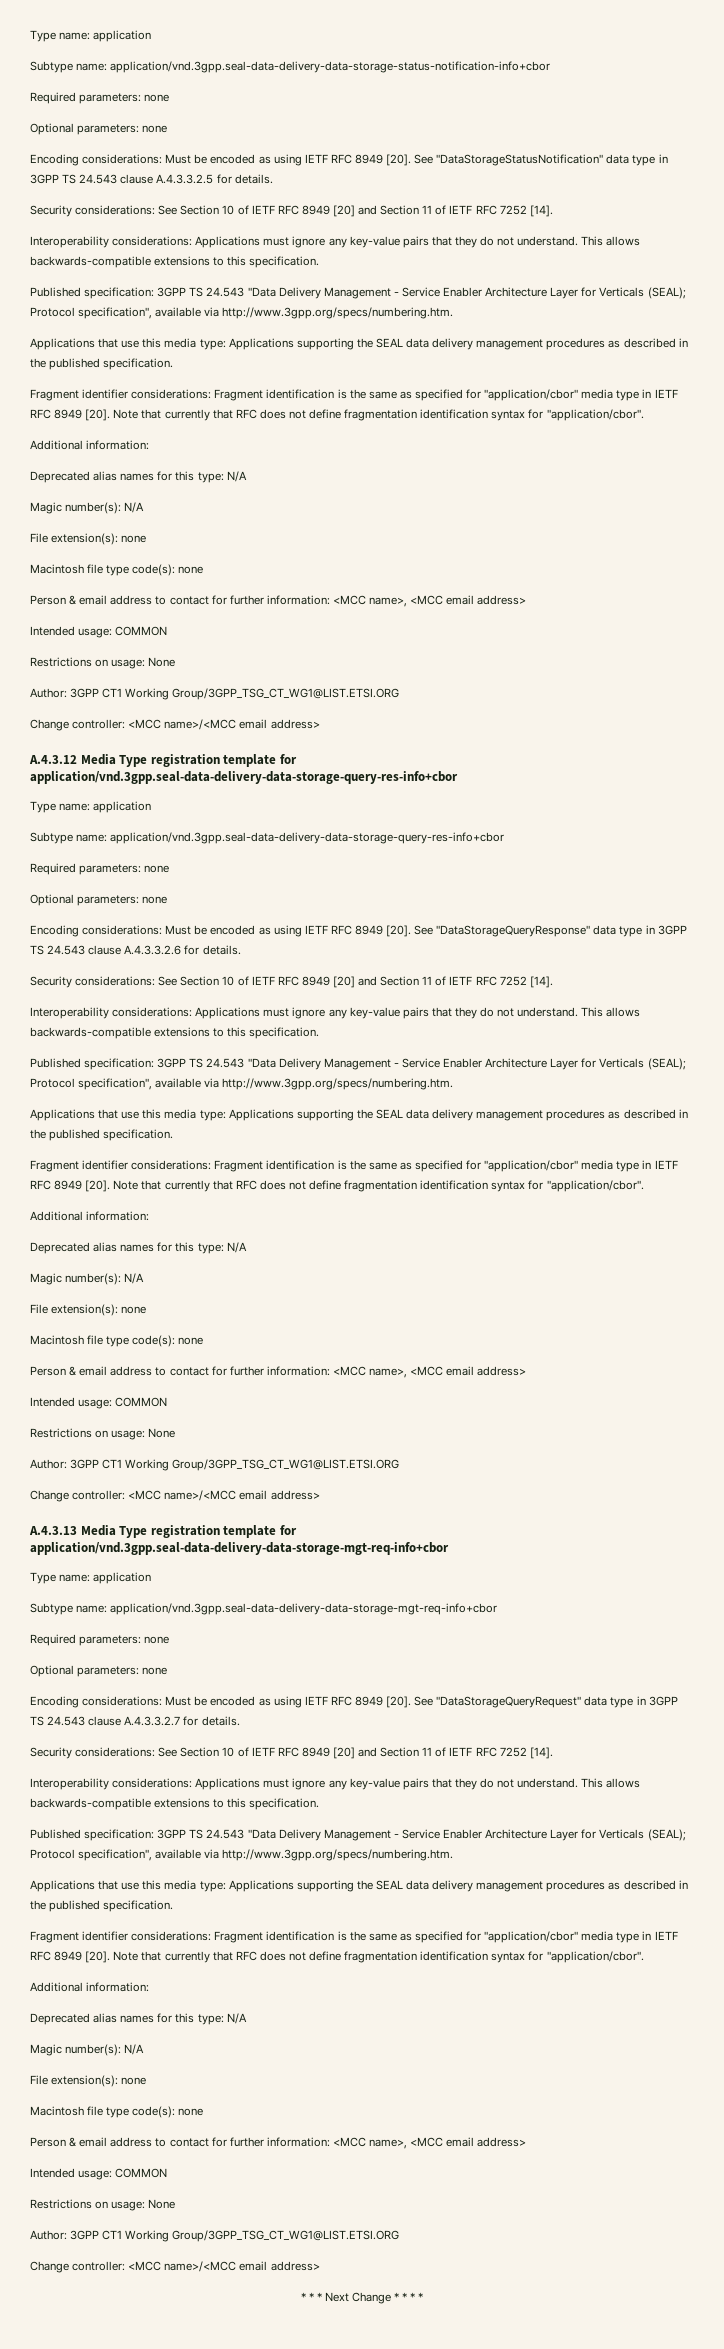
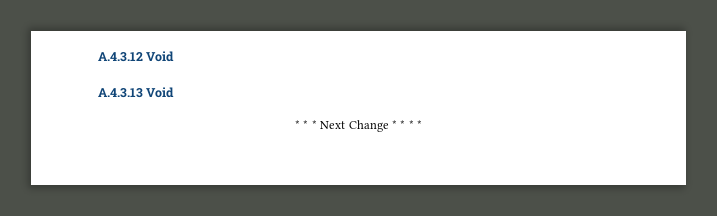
[30,30,152,42] [30,61,551,73] [30,92,170,104] [30,123,168,135] [30,154,668,166] [30,174,273,184] [30,205,553,217] [30,236,641,248] [30,256,320,268] [30,287,686,299] [30,307,454,319] [30,338,688,350] [30,358,174,370] [30,389,678,401] [30,409,644,421] [30,440,150,450] [30,471,247,483] [30,502,145,514] [30,533,147,545] [30,564,204,576] [30,595,527,607] [30,626,168,638] [30,657,176,669] [30,688,400,700] [30,719,320,731] [29,754,297,767] [30,771,458,784] [30,801,152,813] [30,832,505,844] [30,863,170,875] [30,894,168,906] [30,925,687,937] [30,945,241,955] [30,976,553,988] [30,1007,641,1019] [30,1027,320,1039] [30,1058,686,1070] [30,1078,454,1090] [30,1109,688,1121] [30,1129,174,1141] [30,1160,678,1172] [30,1180,644,1192] [30,1211,150,1221] [30,1242,247,1254] [30,1273,145,1285] [30,1304,147,1316] [30,1335,204,1347] [30,1366,527,1378] [30,1397,168,1409] [30,1428,176,1440] [30,1459,400,1471] [30,1490,320,1502] [29,1525,297,1538] [30,1542,449,1555] [30,1572,152,1584] [30,1603,498,1615] [30,1634,170,1646] [30,1665,168,1677] [30,1696,678,1708] [30,1716,240,1726] [30,1747,553,1759] [30,1778,641,1790] [30,1798,320,1810] [30,1829,686,1841] [30,1849,454,1861] [30,1880,688,1892] [30,1900,174,1912] [30,1931,678,1943] [30,1951,644,1963] [30,1982,150,1992] [30,2013,247,2025] [30,2044,145,2056] [30,2075,147,2087] [30,2106,204,2118] [30,2137,527,2149] [30,2168,168,2180] [30,2199,176,2211] [30,2230,400,2242] [30,2261,320,2273] Type name: application // Subtype name: application/vnd.3gpp.seal-data-delivery-data-storage-status-notification-info+cbor // Required parameters: none // Optional parameters: none // Encoding considerations: Must be encoded as using IETF RFC 8949 [20]. See "DataStorageStatusNotification" data type in 3GPP TS 24.543 clause A.4.3.3.2.5 for details. // Security considerations: See Section 10 of IETF RFC 8949 [20] and Section 11 of IETF RFC 7252 [14]. // Interoperability considerations: Applications must ignore any key-value pairs that they do not understand. This allows backwards-compatible extensions to this specification. // Published specification: 3GPP TS 24.543 "Data Delivery Management - Service Enabler Architecture Layer for Verticals (SEAL); Protocol specification", available via http://www.3gpp.org/specs/numbering.htm. // Applications that use this media type: Applications supporting the SEAL data delivery management procedures as described in the published specification. // Fragment identifier considerations: Fragment identification is the same as specified for "application/cbor" media type in IETF RFC 8949 [20]. Note that currently that RFC does not define fragmentation identification syntax for "application/cbor". // Additional information: // Deprecated alias names for this type: N/A // Magic number(s): N/A // File extension(s): none // Macintosh file type code(s): none // Person & email address to contact for further information: <MCC name>, <MCC email address> // Intended usage: COMMON // Restrictions on usage: None // Author: 3GPP CT1 Working Group/3GPP_TSG_CT_WG1@LIST.ETSI.ORG // Change controller: <MCC name>/<MCC email address> // A.4.3.12 Media Type registration template for application/vnd.3gpp.seal-data-delivery-data-storage-query-res-info+cbor // Type name: application // Subtype name: application/vnd.3gpp.seal-data-delivery-data-storage-query-res-info+cbor // Required parameters: none // Optional parameters: none // Encoding considerations: Must be encoded as using IETF RFC 8949 [20]. See "DataStorageQueryResponse" data type in 3GPP TS 24.543 clause A.4.3.3.2.6 for details. // Security considerations: See Section 10 of IETF RFC 8949 [20] and Section 11 of IETF RFC 7252 [14]. // Interoperability considerations: Applications must ignore any key-value pairs that they do not understand. This allows backwards-compatible extensions to this specification. // Published specification: 3GPP TS 24.543 "Data Delivery Management - Service Enabler Architecture Layer for Verticals (SEAL); Protocol specification", available via http://www.3gpp.org/specs/numbering.htm. // Applications that use this media type: Applications supporting the SEAL data delivery management procedures as described in the published specification. // Fragment identifier considerations: Fragment identification is the same as specified for "application/cbor" media type in IETF RFC 8949 [20]. Note that currently that RFC does not define fragmentation identification syntax for "application/cbor". // Additional information: // Deprecated alias names for this type: N/A // Magic number(s): N/A // File extension(s): none // Macintosh file type code(s): none // Person & email address to contact for further information: <MCC name>, <MCC email address> // Intended usage: COMMON // Restrictions on usage: None // Author: 3GPP CT1 Working Group/3GPP_TSG_CT_WG1@LIST.ETSI.ORG // Change controller: <MCC name>/<MCC email address> // A.4.3.13 Media Type registration template for application/vnd.3gpp.seal-data-delivery-data-storage-mgt-req-info+cbor // Type name: application // Subtype name: application/vnd.3gpp.seal-data-delivery-data-storage-mgt-req-info+cbor // Required parameters: none // Optional parameters: none // Encoding considerations: Must be encoded as using IETF RFC 8949 [20]. See "DataStorageQueryRequest" data type in 3GPP TS 24.543 clause A.4.3.3.2.7 for details. // Security considerations: See Section 10 of IETF RFC 8949 [20] and Section 11 of IETF RFC 7252 [14]. // Interoperability considerations: Applications must ignore any key-value pairs that they do not understand. This allows backwards-compatible extensions to this specification. // Published specification: 3GPP TS 24.543 "Data Delivery Management - Service Enabler Architecture Layer for Verticals (SEAL); Protocol specification", available via http://www.3gpp.org/specs/numbering.htm. // Applications that use this media type: Applications supporting the SEAL data delivery management procedures as described in the published specification. // Fragment identifier considerations: Fragment identification is the same as specified for "application/cbor" media type in IETF RFC 8949 [20]. Note that currently that RFC does not define fragmentation identification syntax for "application/cbor". // Additional information: // Deprecated alias names for this type: N/A // Magic number(s): N/A // File extension(s): none // Macintosh file type code(s): none // Person & email address to contact for further information: <MCC name>, <MCC email address> // Intended usage: COMMON // Restrictions on usage: None // Author: 3GPP CT1 Working Group/3GPP_TSG_CT_WG1@LIST.ETSI.ORG // Change controller: <MCC name>/<MCC email address> -> [98,51,175,62] [98,87,175,98] A.4.3.12 Void // A.4.3.13 Void

